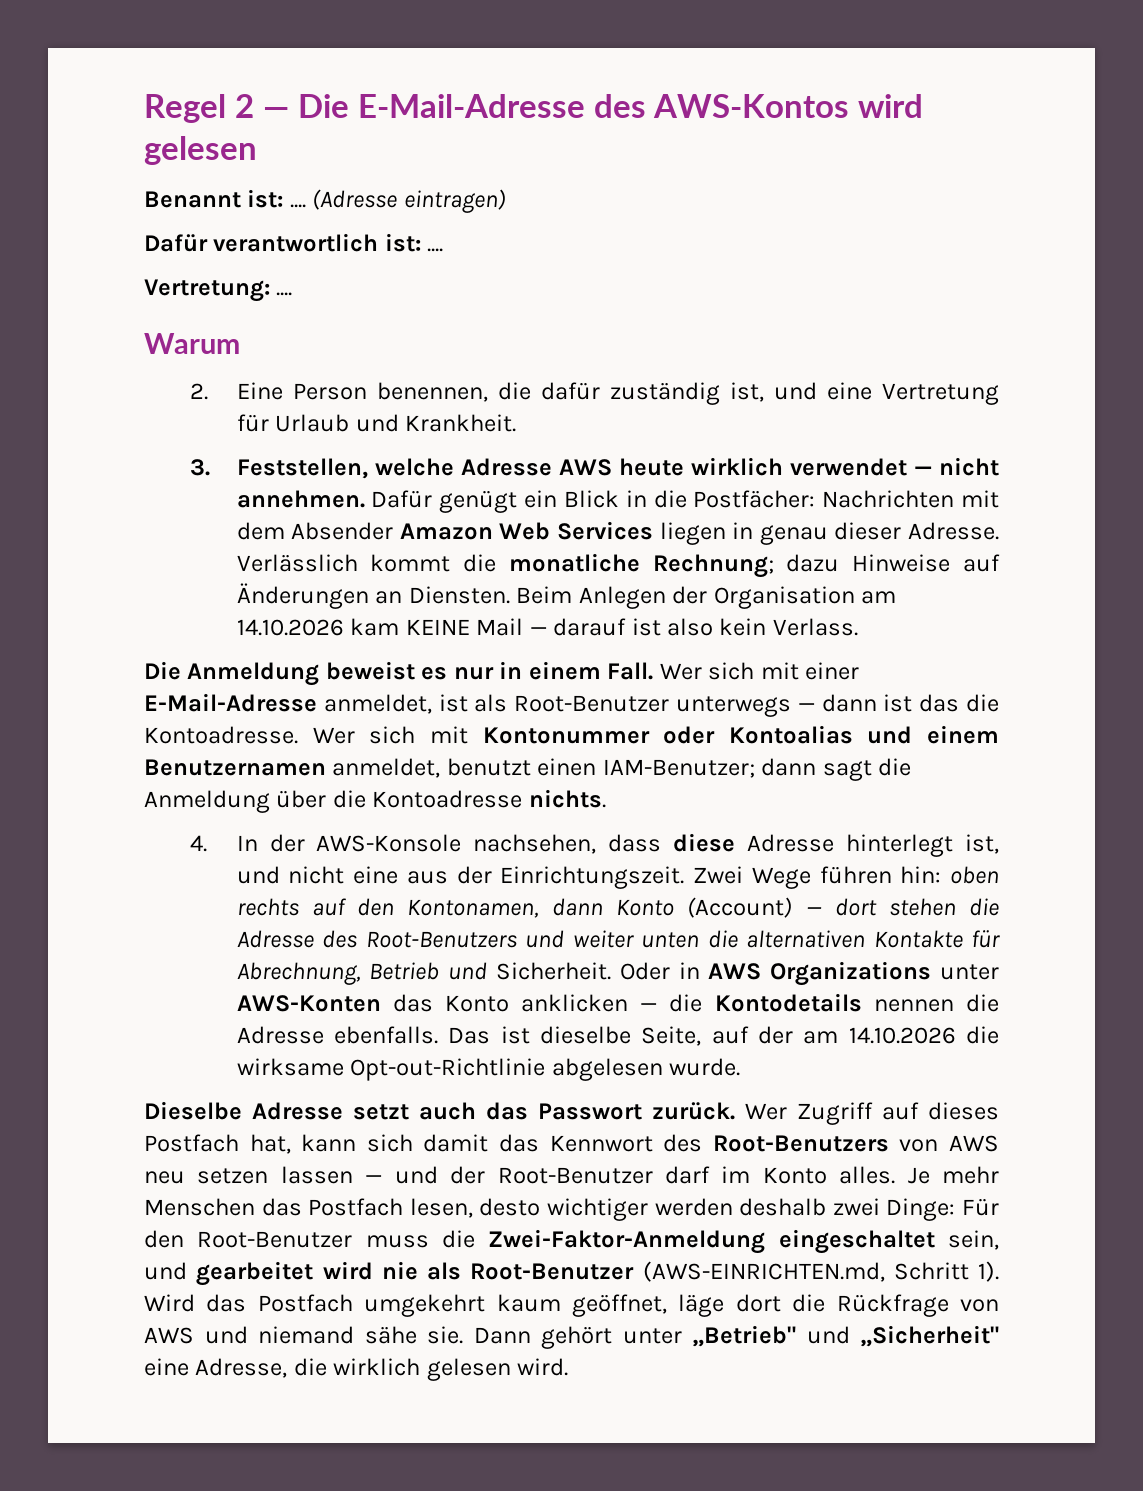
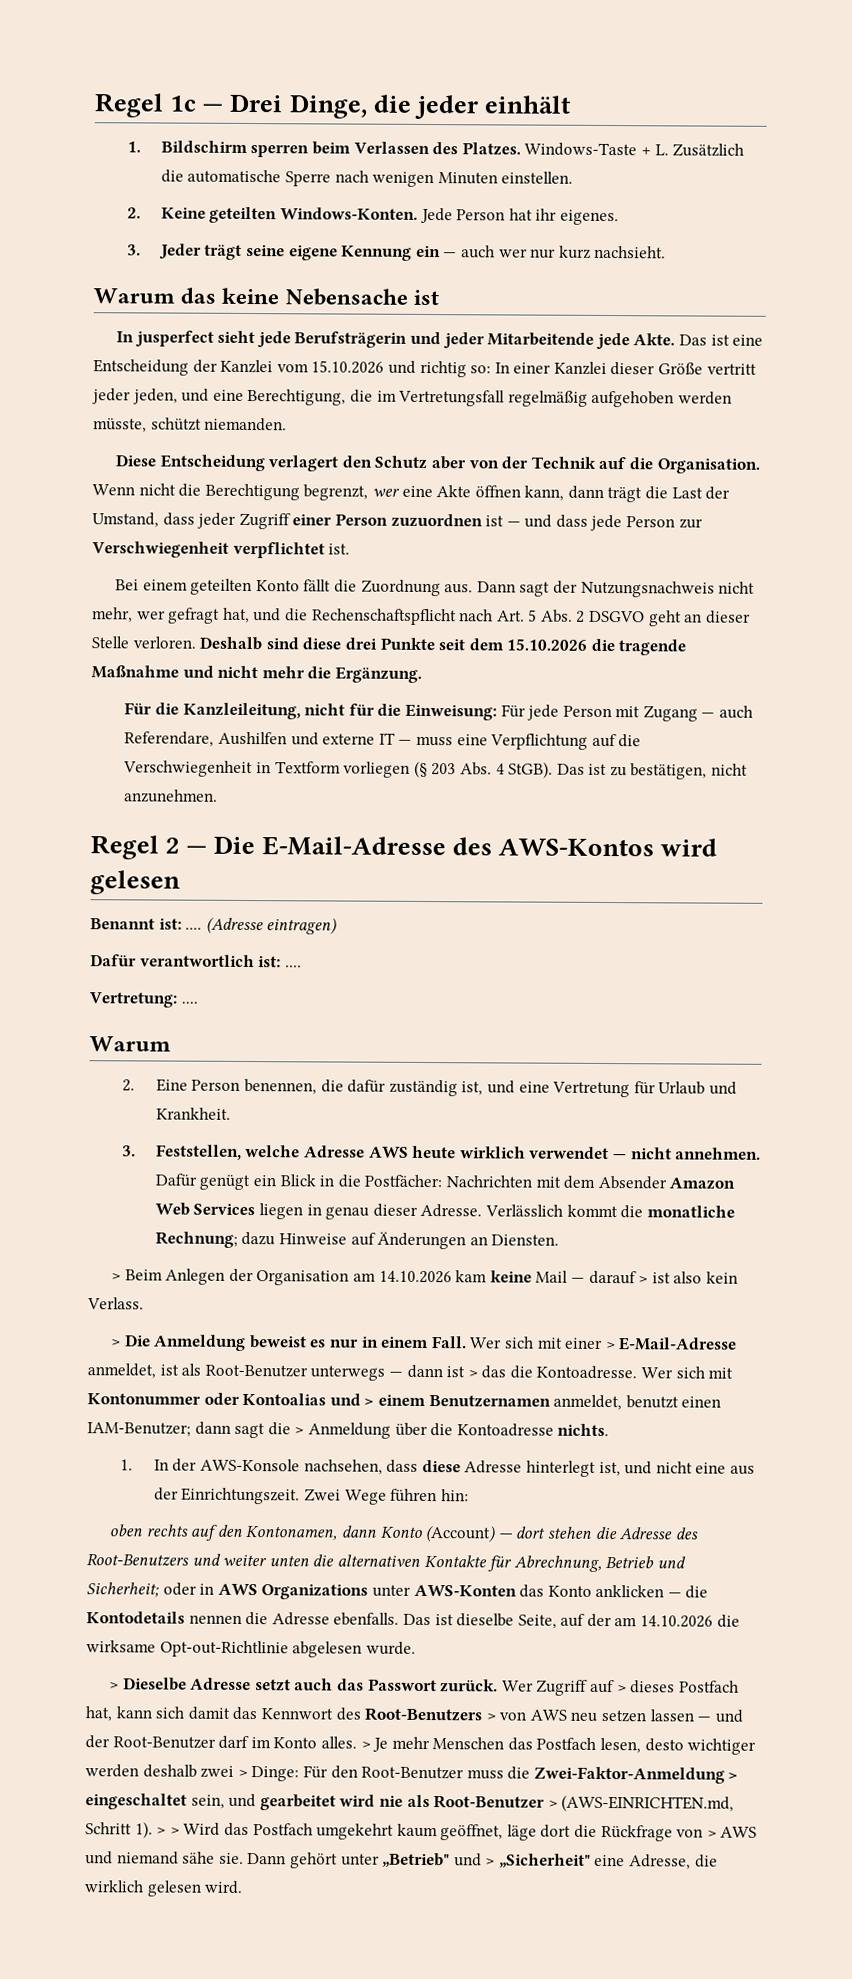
[144,94,226,123] Regel -> [94,93,572,120] [127,140,745,158] [160,169,574,188] [127,206,619,226] [127,243,667,261] [93,287,439,306] [116,330,764,350] [93,359,757,378] [92,388,732,408] [93,417,288,433] [115,454,760,474] [92,483,731,503] [92,512,703,532] [92,541,351,559] [115,578,756,598] [92,607,751,627] [91,636,687,656] [91,665,422,683] [124,702,754,722] [124,731,642,750] [123,760,749,780] [124,789,219,803] [90,835,159,860] Regel 1c — Drei Dinge, die jeder einhält // 1. Bildschirm sperren beim Verlassen des Platzes. Windows-Taste + L. Zusätzlich die automatische Sperre nach wenigen Minuten einstellen. // 2. Keine geteilten Windows-Konten. Jede Person hat ihr eigenes. // 3. Jeder trägt seine eigene Kennung ein — auch wer nur kurz nachsieht. // Warum das keine Nebensache ist // In jusperfect sieht jede Berufsträgerin und jeder Mitarbeitende jede Akte. Das ist eine Entscheidung der Kanzlei vom 15.10.2026 und richtig so: In einer Kanzlei dieser Größe vertritt jeder jeden, und eine Berechtigung, die im Vertretungsfall regelmäßig aufgehoben werden müsste, schützt niemanden. // Diese Entscheidung verlagert den Schutz aber von der Technik auf die Organisation. Wenn nicht die Berechtigung begrenzt, wer eine Akte öffnen kann, dann trägt die Last der Umstand, dass jeder Zugriff einer Person zuzuordnen ist — und dass jede Person zur Verschwiegenheit verpflichtet ist. // Bei einem geteilten Konto fällt die Zuordnung aus. Dann sagt der Nutzungsnachweis nicht mehr, wer gefragt hat, und die Rechenschaftspflicht nach Art. 5 Abs. 2 DSGVO geht an dieser Stelle verloren. Deshalb sind diese drei Punkte seit dem 15.10.2026 die tragende Maßnahme und nicht mehr die Ergänzung. // Für die Kanzleileitung, nicht für die Einweisung: Für jede Person mit Zugang — auch Referendare, Aushilfen und externe IT — muss eine Verpflichtung auf die Verschwiegenheit in Textform vorliegen (§ 203 Abs. 4 StGB). Das ist zu bestätigen, nicht anzunehmen. // Regel
(510, 595) none -> [111,1273,122,1281] // >
[405,619,470,635] KEINE -> [489,1270,532,1283] keine
(627, 627) none -> [638,1276,649,1284] >
(858, 627) none -> [111,1339,122,1347] >
(860, 671) none -> [604,1342,616,1350] >
(913, 703) none -> [467,1370,478,1378] >
(913, 735) none -> [364,1397,375,1406] >
(912, 767) none -> [294,1427,305,1435] >
[190,835,208,852] 4. -> [120,1459,134,1471] 1.
(942, 874) none -> (469, 1495) //
[496,962,670,980] Sicherheit. Oder -> [86,1582,197,1598] Sicherheit; oder
(741, 1067) none -> [109,1682,120,1690] >
(919, 1111) none -> [616,1685,627,1693] >
(889, 1143) none -> [485,1713,496,1721] >
(896, 1175) none -> [360,1741,371,1749] >
(880, 1207) none -> [237,1769,248,1778] >
(766, 1241) none -> [728,1771,739,1780] >
(635, 1271) none -> [547,1800,558,1808] >
(999, 1271) none -> [156,1827,180,1835] > >
(999, 1305) none -> [706,1830,717,1838] >
(850, 1335) none -> [485,1858,496,1866] >

